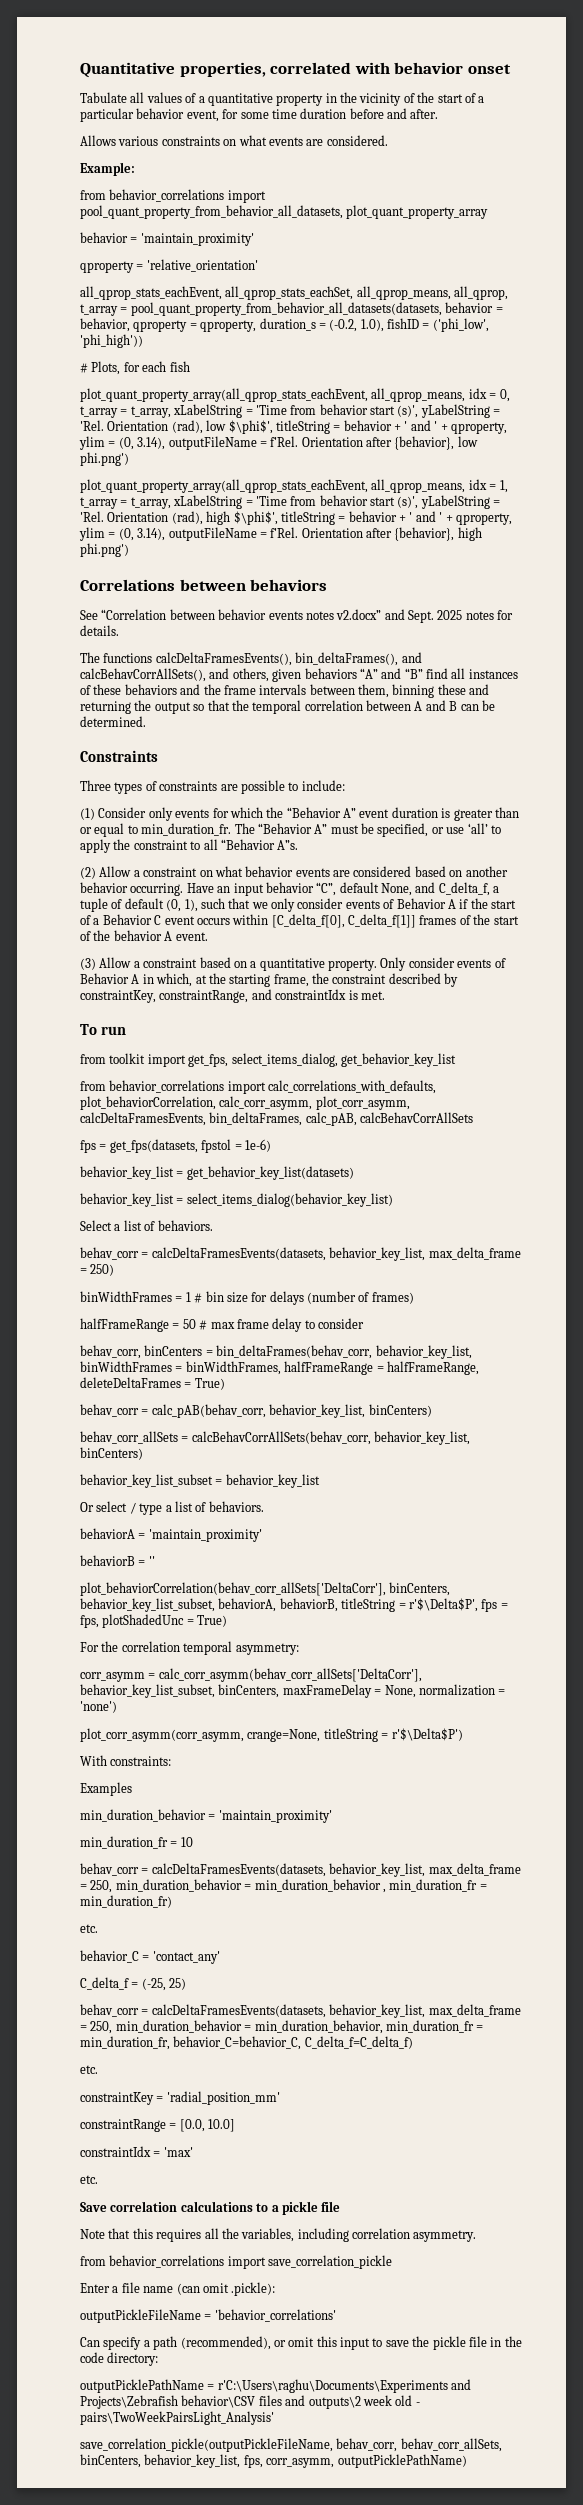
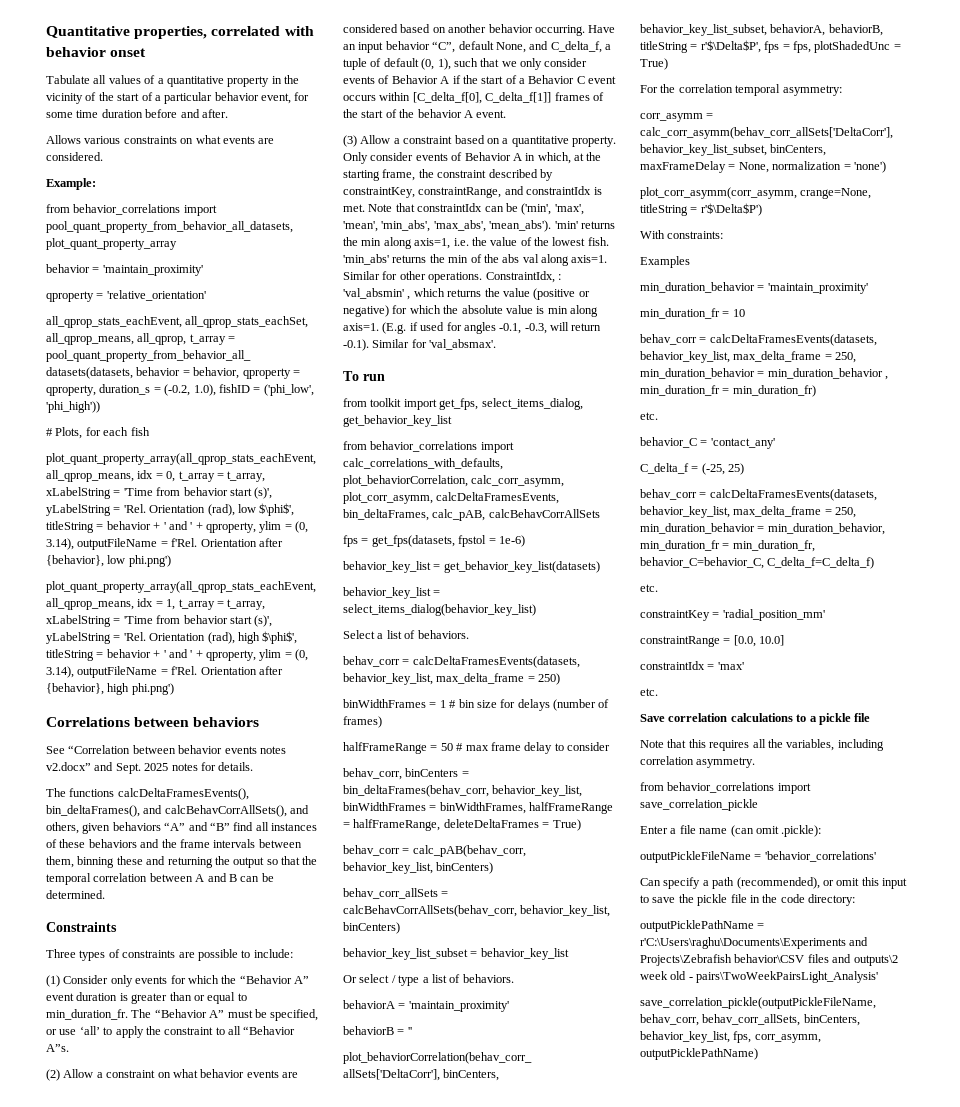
(385, 995) none -> [368,203,584,215] [343,220,615,232] [343,237,609,249] [343,254,608,266] [343,271,561,283] [343,288,590,300] [343,305,598,317] [343,322,602,334] [343,339,497,351] Note that constraintIdx can be ('min', 'max', 'mean', 'min_abs', 'max_abs', 'mean_abs'). 'min' returns the min along axis=1, i.e. the value of the lowest fish. 'min_abs' returns the min of the abs val along axis=1. Similar for other operations. ConstraintIdx, : 'val_absmin' , which returns the value (positive or negative) for which the absolute value is min along axis=1. (E.g. if used for angles -0.1, -0.3, will return -0.1). Similar for 'val_absmax'.

